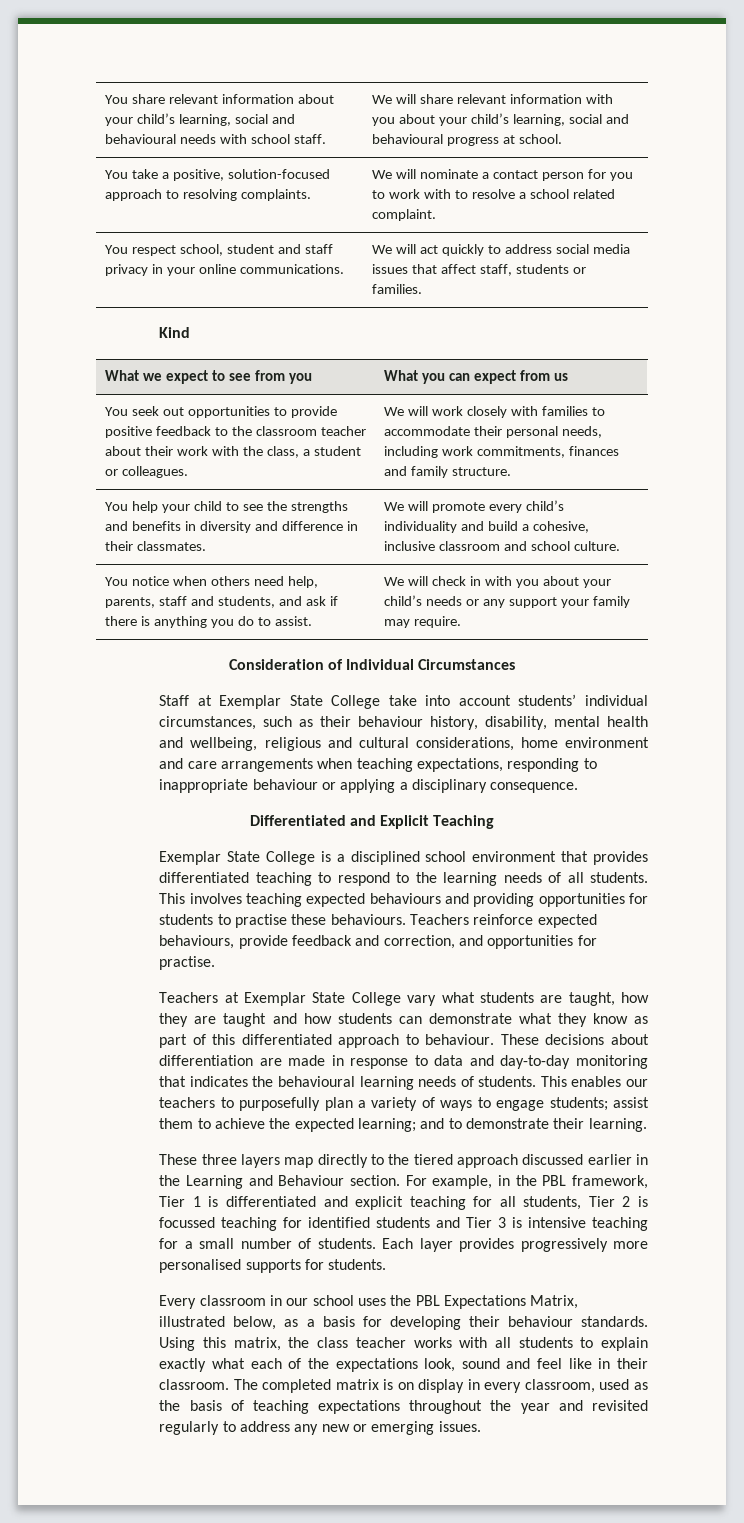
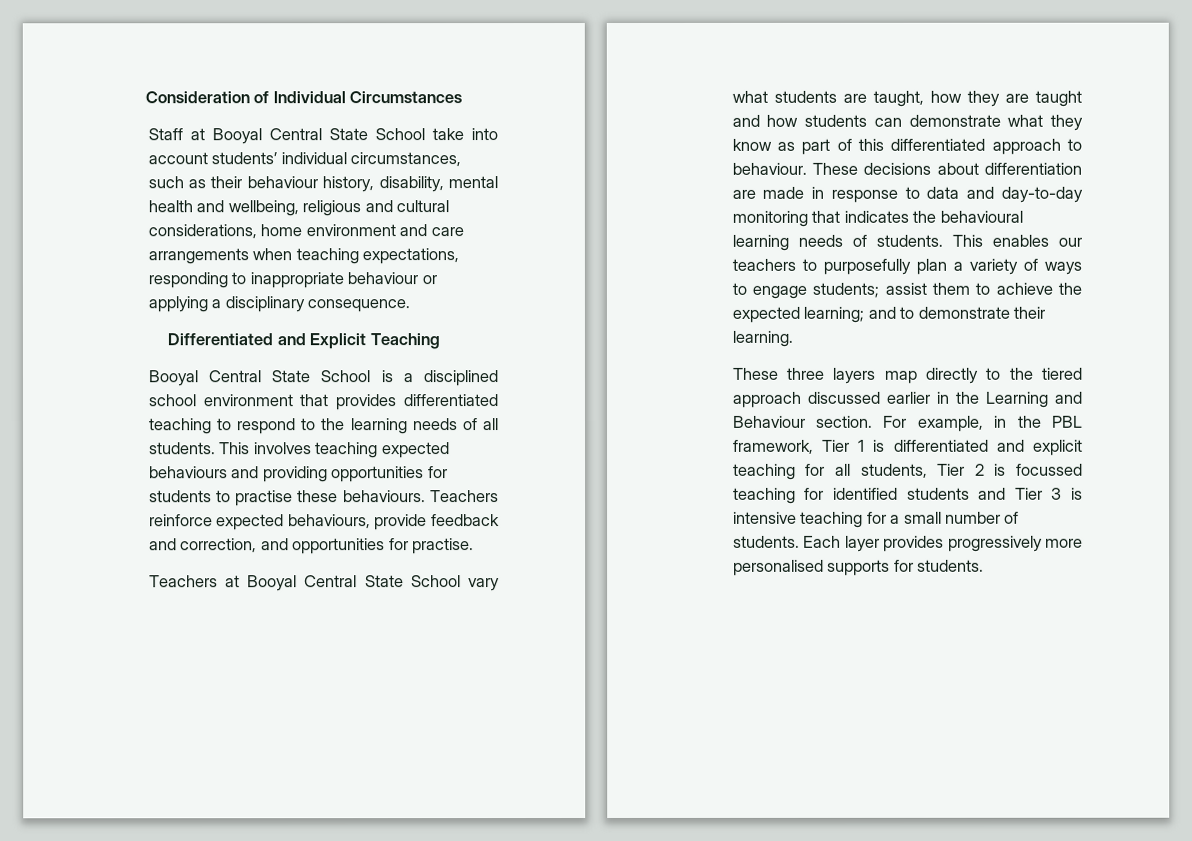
[105,94,334,104] [105,113,295,126] [105,134,326,144] [372,94,613,104] [372,113,629,126] [372,134,562,146] [105,169,330,181] [105,189,311,201] [372,169,633,181] [372,189,615,199] [372,209,437,221] [105,244,333,256] [105,264,344,276] [372,244,630,256] [372,264,586,276] [372,284,423,294] [159,327,191,338] [105,370,312,384] [384,370,568,384] [105,406,337,418] [105,426,366,438] [105,446,361,458] [105,466,189,478] [384,406,605,418] [384,426,602,438] [384,446,619,458] [384,466,511,478] [105,501,348,513] [105,521,358,533] [105,541,207,551] [384,500,564,513] [384,521,589,533] [384,541,620,551] [105,576,318,588] [105,596,338,608] [105,616,312,628] [384,576,611,588] [384,595,630,608] [384,616,462,628] You share relevant information about your child’s learning, social and behavioural needs with school staff. | We will share relevant information with you about your child’s learning, social and behavioural progress at school. // You take a positive, solution-focused approach to resolving complaints. | We will nominate a contact person for you to work with to resolve a school related complaint. // You respect school, student and staff privacy in your online communications. | We will act quickly to address social media issues that affect staff, students or families. // Kind // What we expect to see from you | What you can expect from us // You seek out opportunities to provide positive feedback to the classroom teacher about their work with the class, a student or colleagues. | We will work closely with families to accommodate their personal needs, including work commitments, finances and family structure. // You help your child to see the strengths and benefits in diversity and difference in their classmates. | We will promote every child’s individuality and build a cohesive, inclusive classroom and school culture. // You notice when others need help, parents, staff and students, and ask if there is anything you do to assist. | We will check in with you about your child’s needs or any support your family may require. // -> (144, 97) none
[219,695,381,709] Exemplar State College -> [211,128,425,145] Booyal Central State School
[159,851,316,865] Exemplar State College -> [147,370,371,387] Booyal Central State School
[244,992,401,1006] Exemplar State College -> [247,575,461,592] Booyal Central State School
[159,1295,579,1309] [159,1316,648,1330] [159,1337,649,1351] [159,1358,649,1372] [159,1379,648,1393] [159,1400,649,1414] [159,1421,481,1435] // Every classroom in our school uses the PBL Expectations Matrix, illustrated below, as a basis for developing their behaviour standards. Using this matrix, the class teacher works with all students to explain exactly what each of the expectations look, sound and feel like in their classroom. The completed matrix is on display in every classroom, used as the basis of teaching expectations throughout the year and revisited regularly to address any new or emerging issues. -> (985, 565) none

